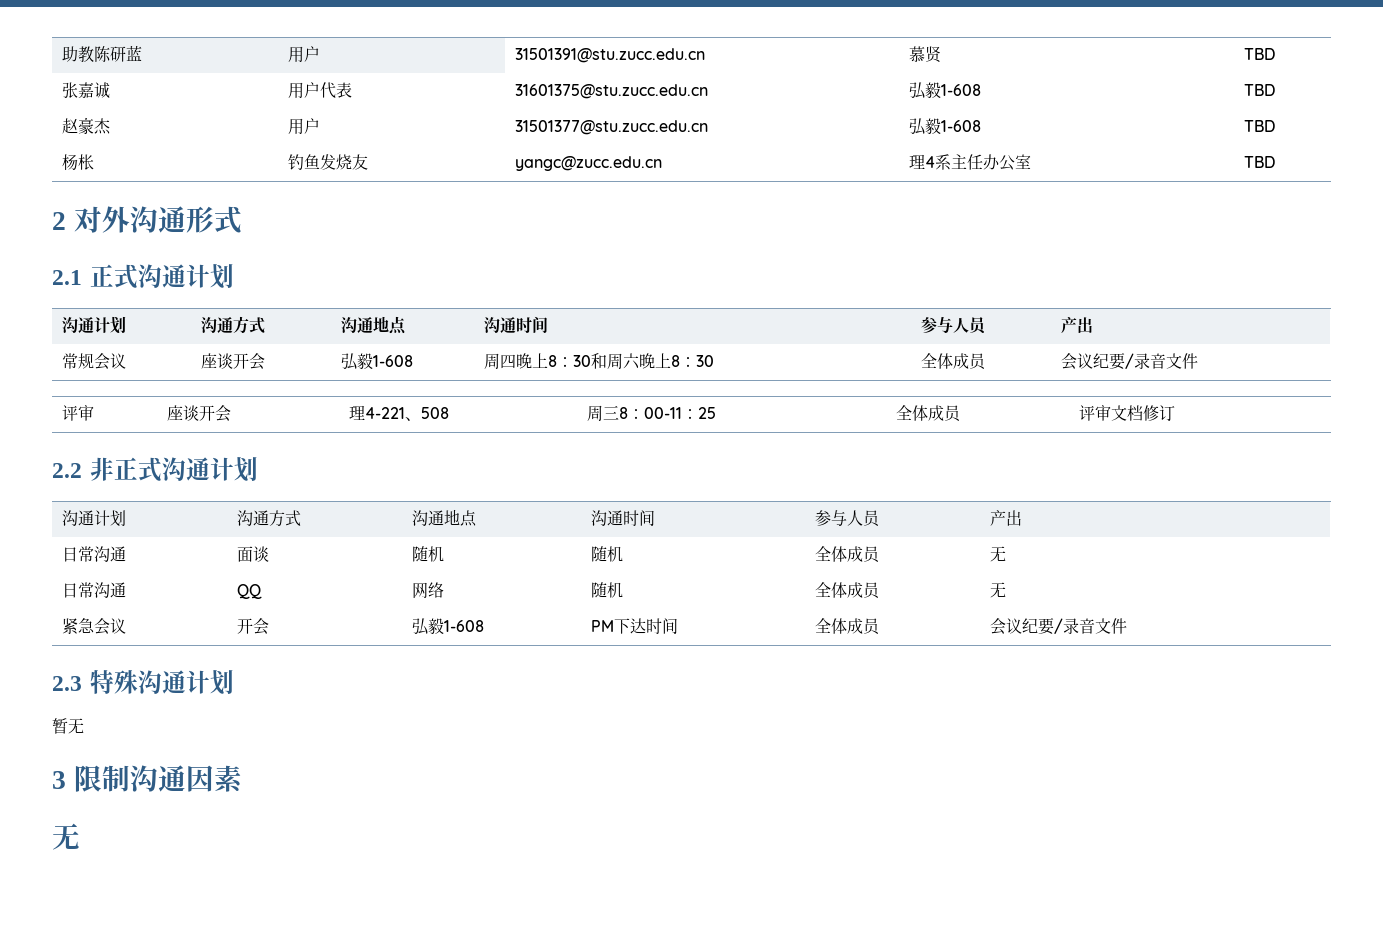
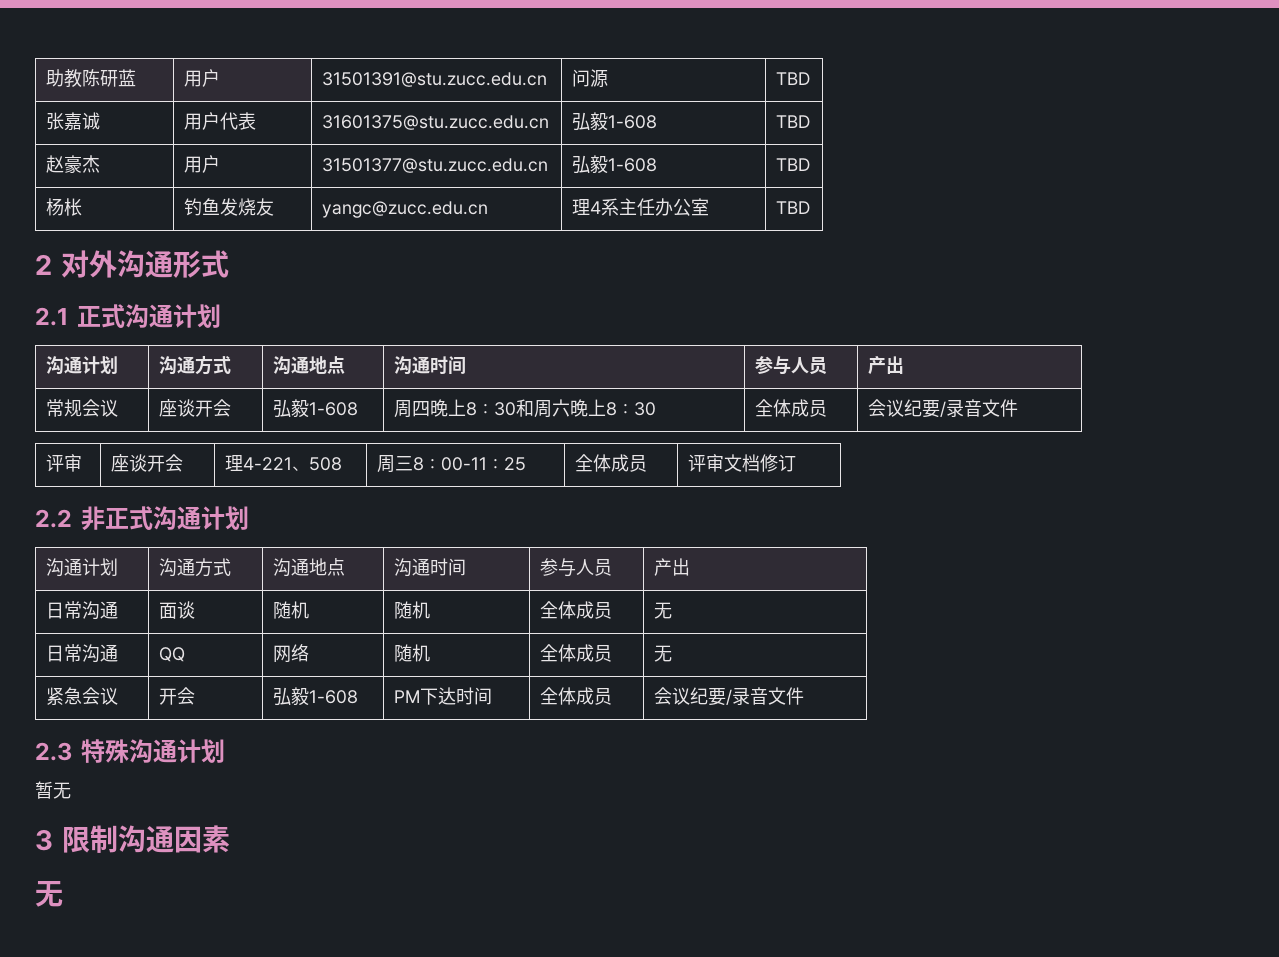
[908,46,942,63] 慕贤 -> [572,69,609,88] 问源

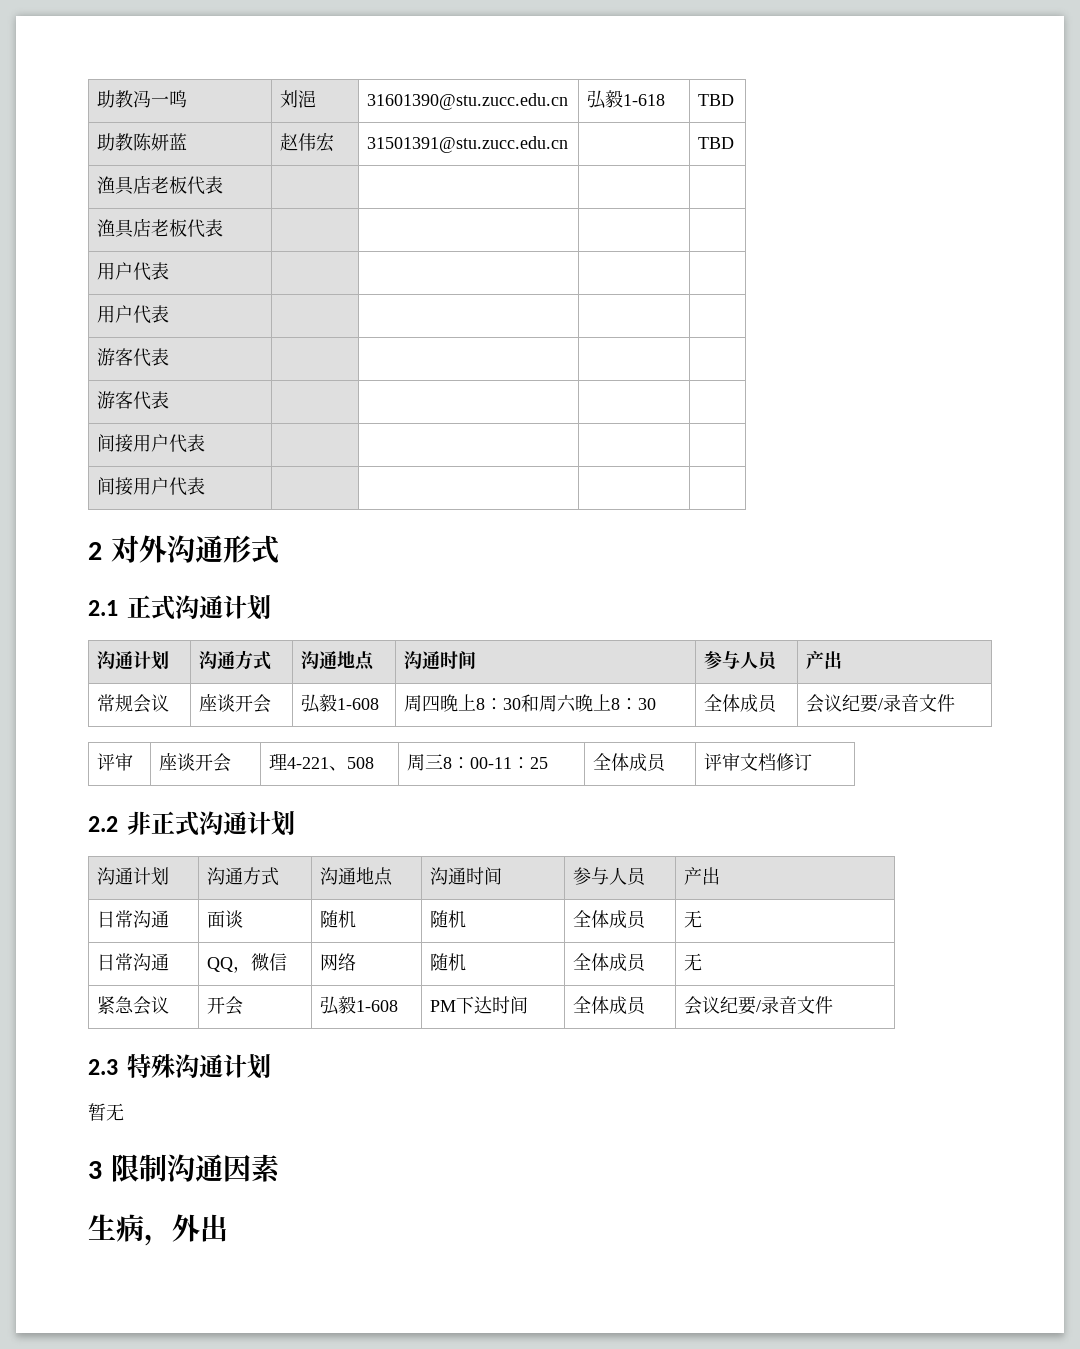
[46,69,119,88] 助教陈研 -> [97,90,188,108] [280,90,317,108] [367,93,569,110] [587,90,666,109] [698,94,735,106] [97,133,170,151] 助教冯一鸣 | 刘浥 | 31601390@stu.zucc.edu.cn | 弘毅1-618 | TBD // 助教陈妍
[184,69,221,87] 用户 -> [280,133,335,152] 赵伟宏
[572,69,609,88] [776,72,811,85] [46,112,101,130] [184,112,257,130] [322,115,550,130] [572,112,658,131] [776,115,811,128] [46,155,101,173] [184,155,221,173] [322,158,549,173] [572,155,658,174] [776,158,811,171] [46,198,83,216] [184,198,275,216] [322,201,489,218] [572,198,710,216] [776,201,811,214] 问源 | TBD // 张嘉诚 | 用户代表 | 31601375@stu.zucc.edu.cn | 弘毅1-608 | TBD // 赵豪杰 | 用户 | 31501377@stu.zucc.edu.cn | 弘毅1-608 | TBD // 杨枨 | 钓鱼发烧友 | yangc@zucc.edu.cn | 理4系主任办公室 | TBD -> [698,137,735,149] [97,175,224,195] [97,218,224,238] [97,262,170,281] [97,305,170,324] [97,348,170,367] [97,391,170,410] [97,434,206,453] [97,477,206,496] | TBD // 渔具店老板代表 | | | | // 渔具店老板代表 | | | | // 用户代表 | | | | // 用户代表 | | | | // 游客代表 | | | | // 游客代表 | | | | // 间接用户代表 | | | | // 间接用户代表 | | | |
(186, 654) none -> [233,953,288,973] ，微信
[35,881,63,907] 无 -> [88,1214,228,1246] 生病，外出

